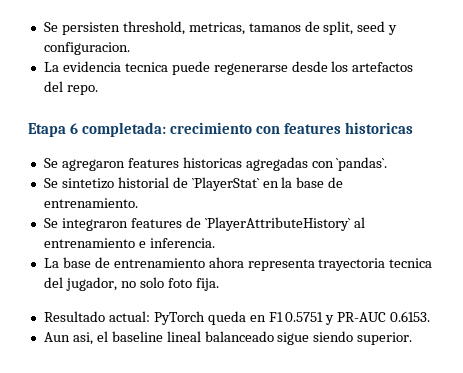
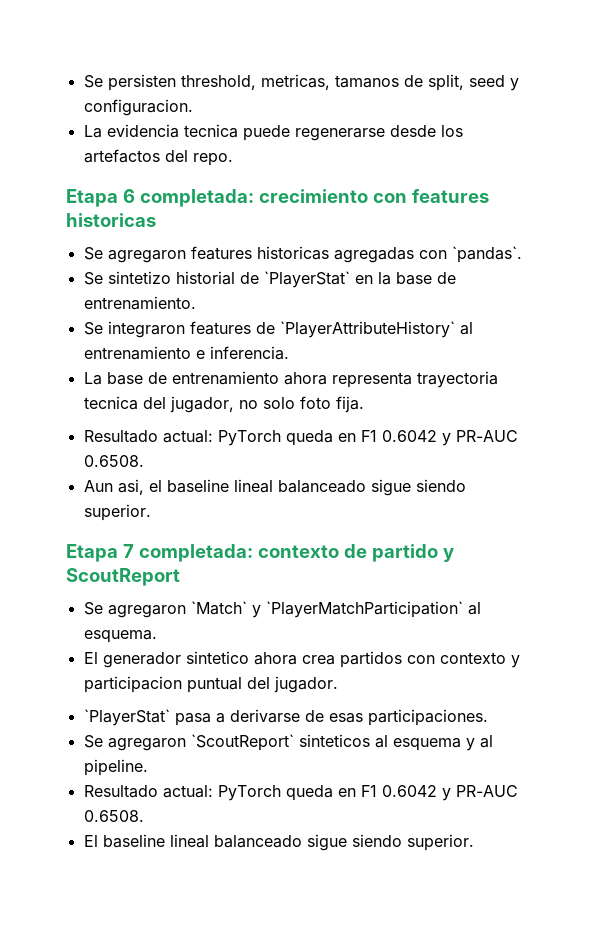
[285,311,431,325] 0.5751 y PR-AUC 0.6153. -> [381,430,518,446] [83,455,144,467] 0.6042 y PR-AUC 0.6508.
(413, 338) none -> [66,544,454,562] [66,568,180,586] [83,601,481,618] [83,630,157,643] [83,651,520,668] [83,676,338,693] [83,709,488,726] [83,734,493,751] [83,759,148,776] [83,785,518,801] [83,810,144,822] [83,834,474,851] // Etapa 7 completada: contexto de partido y ScoutReport // Se agregaron `Match` y `PlayerMatchParticipation` al esquema. // El generador sintetico ahora crea partidos con contexto y participacion puntual del jugador. // `PlayerStat` pasa a derivarse de esas participaciones. // Se agregaron `ScoutReport` sinteticos al esquema y al pipeline. // Resultado actual: PyTorch queda en F1 0.6042 y PR-AUC 0.6508. // El baseline lineal balanceado sigue siendo superior.

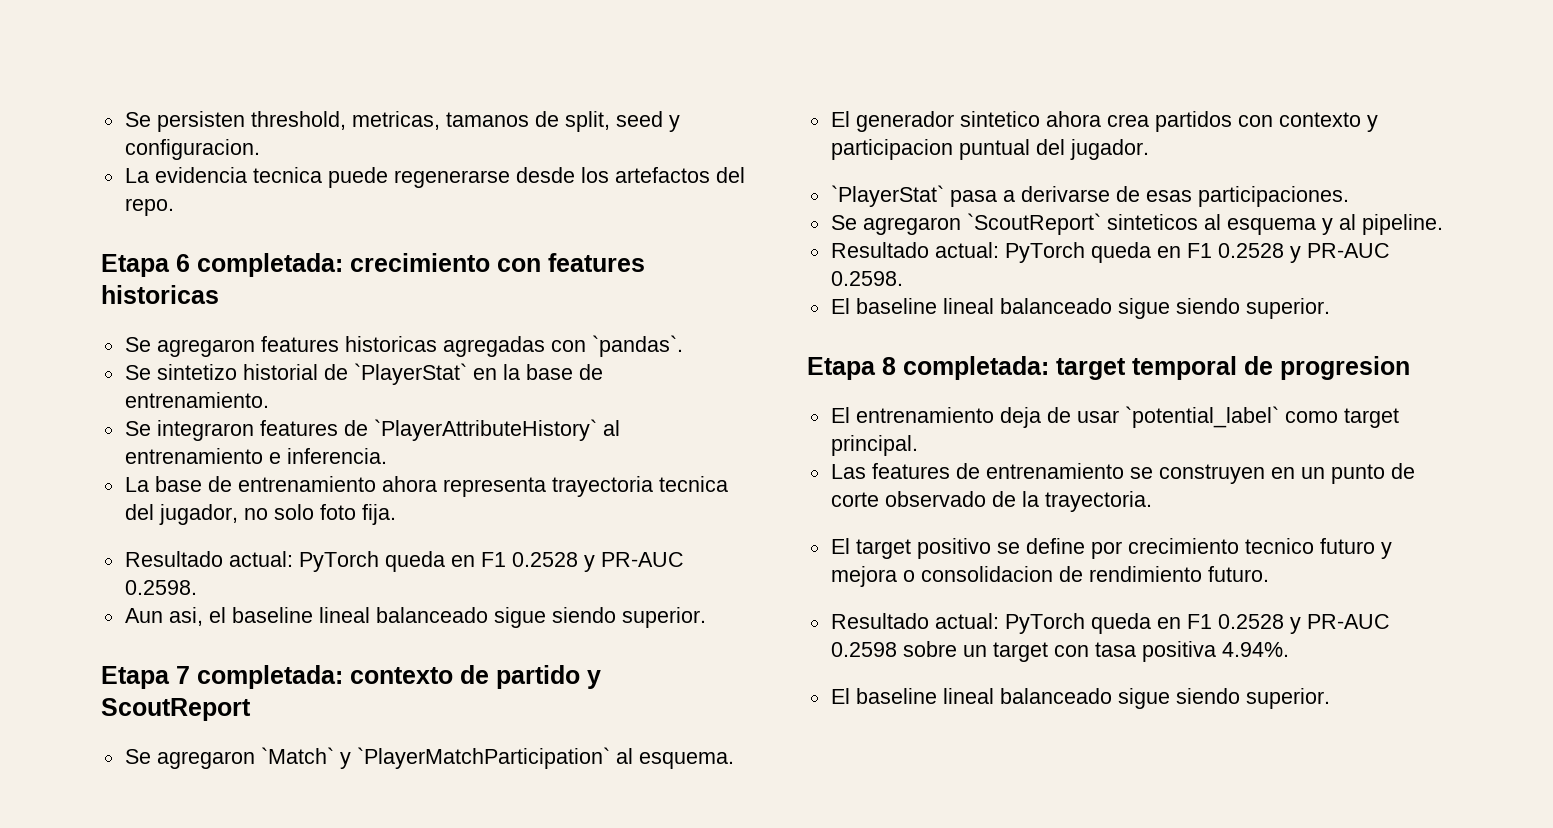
[381,430,518,446] [83,455,144,467] 0.6042 y PR-AUC 0.6508. -> [511,552,684,572] [124,580,197,595] 0.2528 y PR-AUC 0.2598.
[381,785,518,801] [83,810,144,822] [83,834,474,851] 0.6042 y PR-AUC 0.6508. // El baseline lineal balanceado sigue siendo superior. -> [1217,243,1390,263] [830,271,903,286] [830,298,1330,319] [807,356,1410,380] [830,406,1399,428] [830,435,918,456] [830,463,1415,484] [830,491,1152,512] [830,538,1392,559] [830,566,1269,587] [830,613,1390,634] [830,641,1289,662] [830,688,1330,709] 0.2528 y PR-AUC 0.2598. // El baseline lineal balanceado sigue siendo superior. // Etapa 8 completada: target temporal de progresion // El entrenamiento deja de usar `potential_label` como target principal. // Las features de entrenamiento se construyen en un punto de corte observado de la trayectoria. // El target positivo se define por crecimiento tecnico futuro y mejora o consolidacion de rendimiento futuro. // Resultado actual: PyTorch queda en F1 0.2528 y PR-AUC 0.2598 sobre un target con tasa positiva 4.94%. // El baseline lineal balanceado sigue siendo superior.

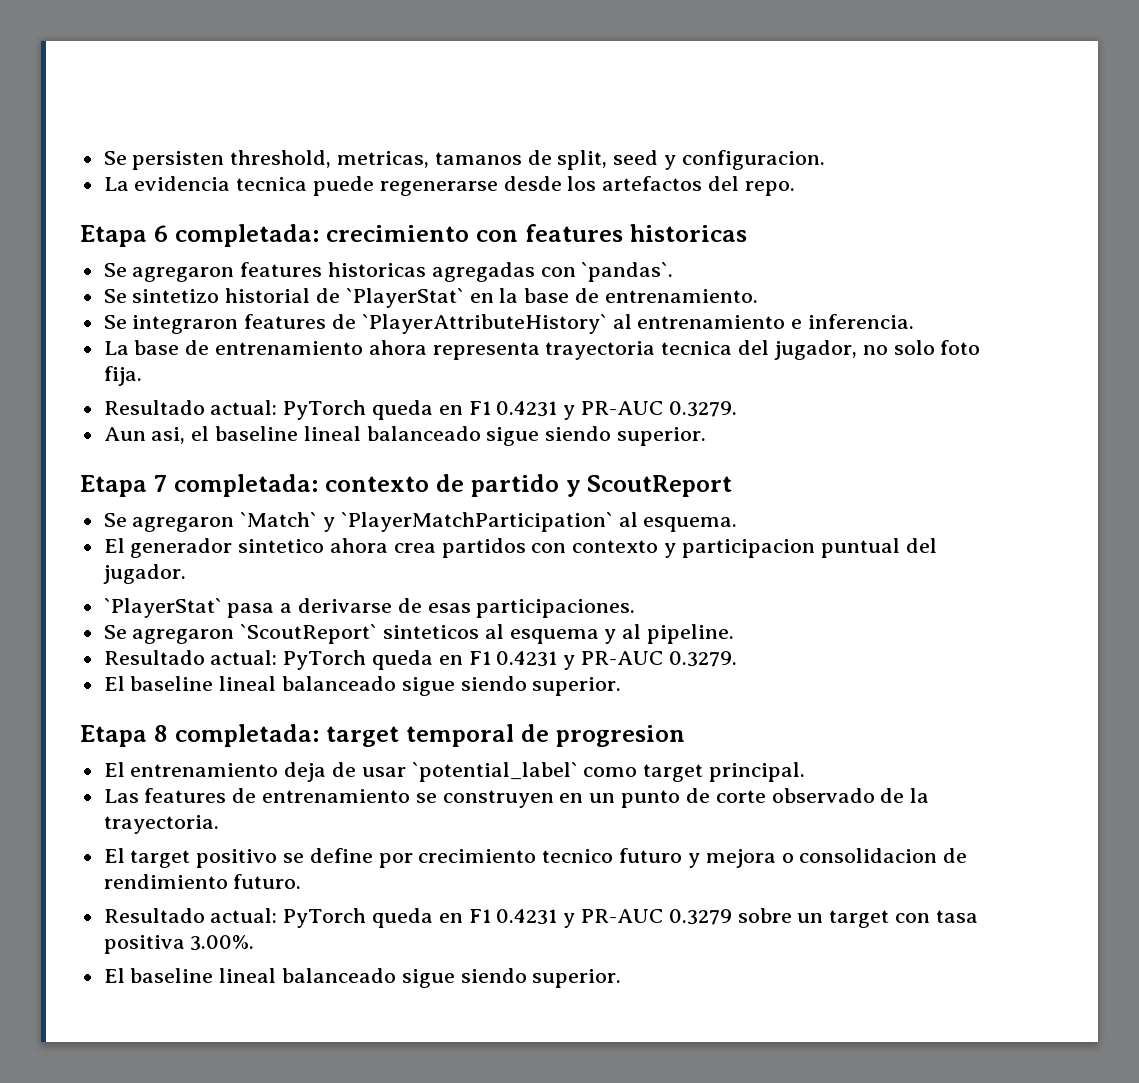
[511,552,684,572] [124,580,197,595] 0.2528 y PR-AUC 0.2598. -> [496,401,737,420] 0.4231 y PR-AUC 0.3279.
[1217,243,1390,263] [830,271,903,286] 0.2528 y PR-AUC 0.2598. -> [496,651,737,670] 0.4231 y PR-AUC 0.3279.
[1217,614,1390,634] [830,642,897,657] 0.2528 y PR-AUC 0.2598 -> [496,909,732,928] 0.4231 y PR-AUC 0.3279
[1221,642,1289,657] 4.94%. -> [190,935,255,951] 3.00%.

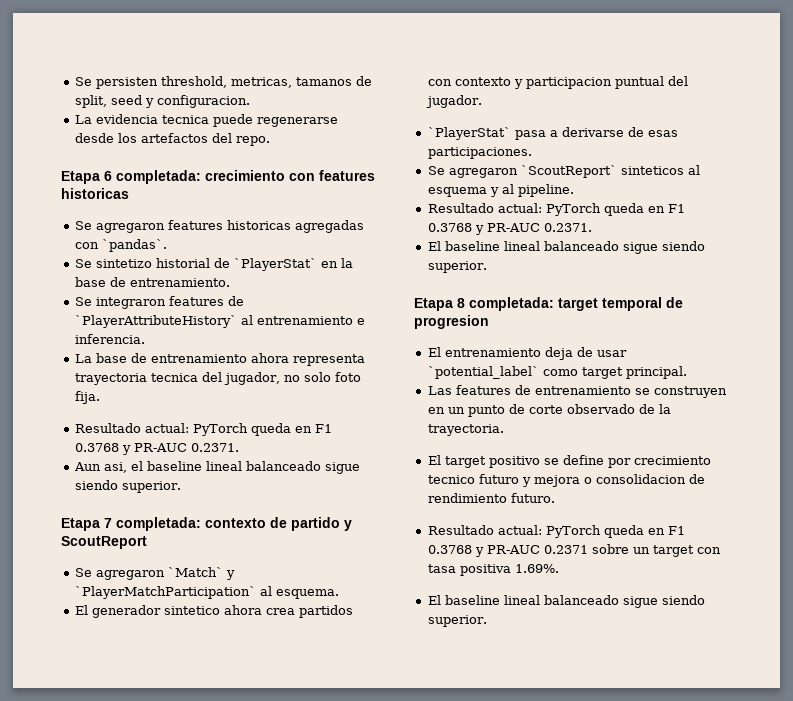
[496,401,737,420] 0.4231 y PR-AUC 0.3279. -> [74,443,239,455] 0.3768 y PR-AUC 0.2371.
[496,651,737,670] 0.4231 y PR-AUC 0.3279. -> [427,223,592,235] 0.3768 y PR-AUC 0.2371.
[496,909,732,928] 0.4231 y PR-AUC 0.3279 -> [427,545,588,557] 0.3768 y PR-AUC 0.2371
[190,935,255,951] 3.00%. -> [514,564,559,573] 1.69%.

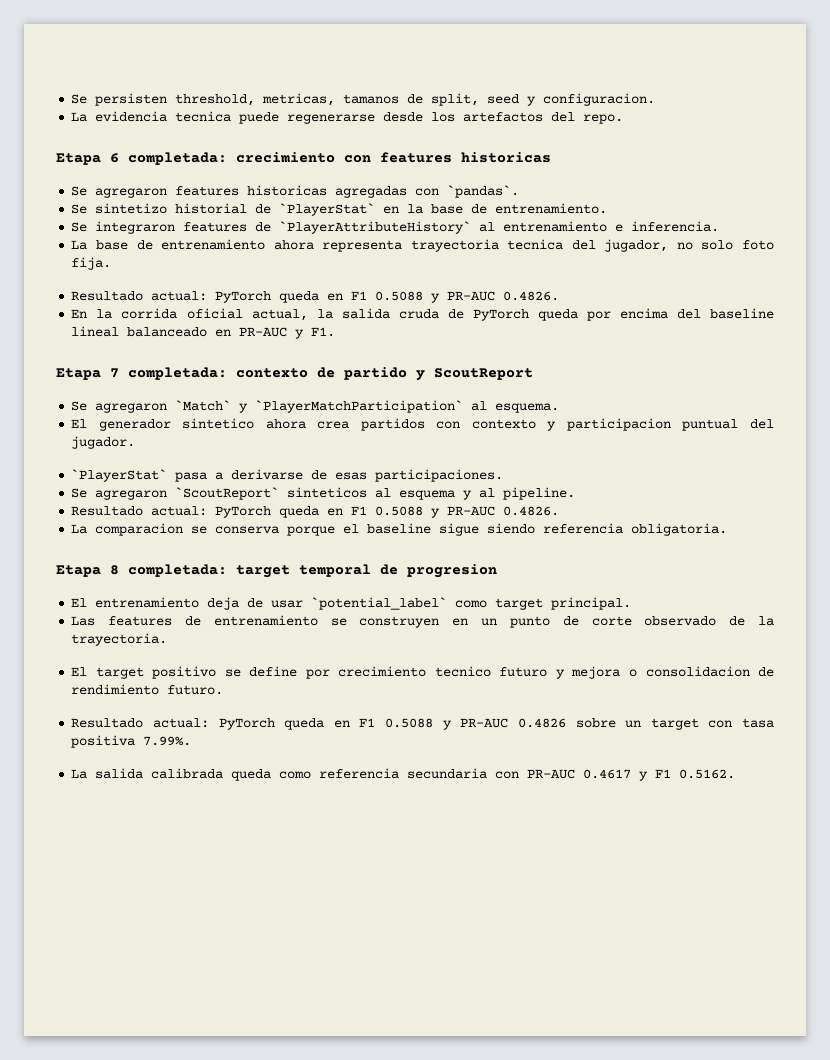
[74,443,239,455] [73,461,360,474] [74,480,181,493] 0.3768 y PR-AUC 0.2371. // Aun asi, el baseline lineal balanceado sigue siendo superior. -> [375,291,560,303] [71,308,775,321] [71,326,336,339] 0.5088 y PR-AUC 0.4826. // En la corrida oficial actual, la salida cruda de PyTorch queda por encima del baseline lineal balanceado en PR-AUC y F1.
[427,223,592,235] [427,241,705,254] [427,261,487,273] 0.3768 y PR-AUC 0.2371. // El baseline lineal balanceado sigue siendo superior. -> [375,506,560,518] [71,523,728,536] 0.5088 y PR-AUC 0.4826. // La comparacion se conserva porque el baseline sigue siendo referencia obligatoria.
[427,545,588,557] 0.3768 y PR-AUC 0.2371 -> [385,718,566,730] 0.5088 y PR-AUC 0.4826
[514,564,559,573] [427,595,705,608] [427,615,487,627] 1.69%. // El baseline lineal balanceado sigue siendo superior. -> [143,736,192,746] [71,768,736,781] 7.99%. // La salida calibrada queda como referencia secundaria con PR-AUC 0.4617 y F1 0.5162.

